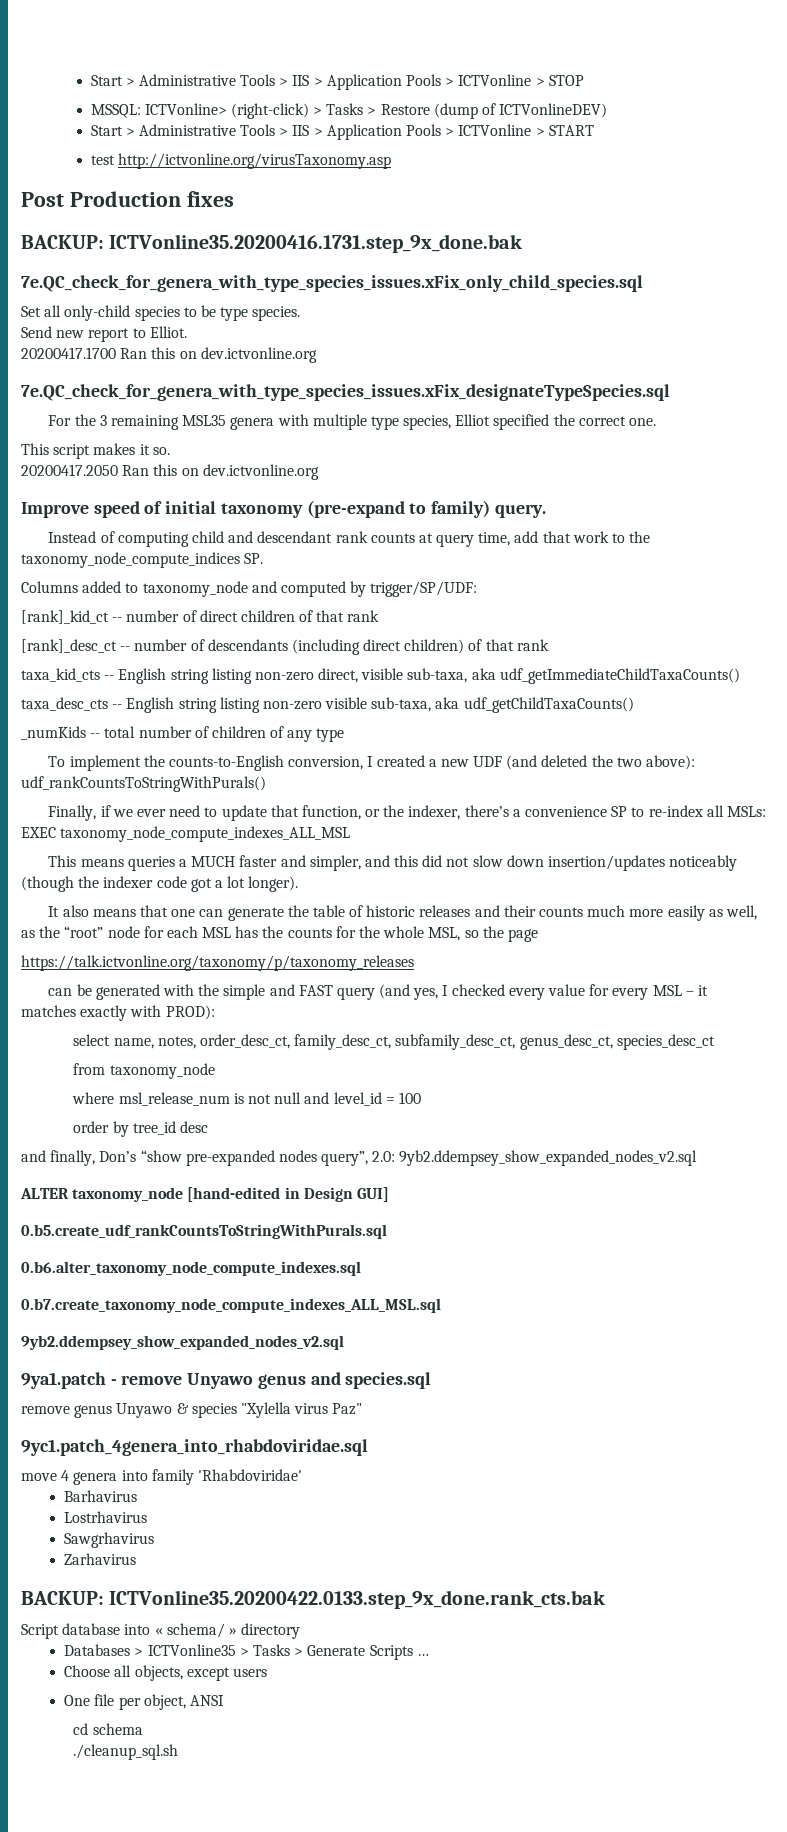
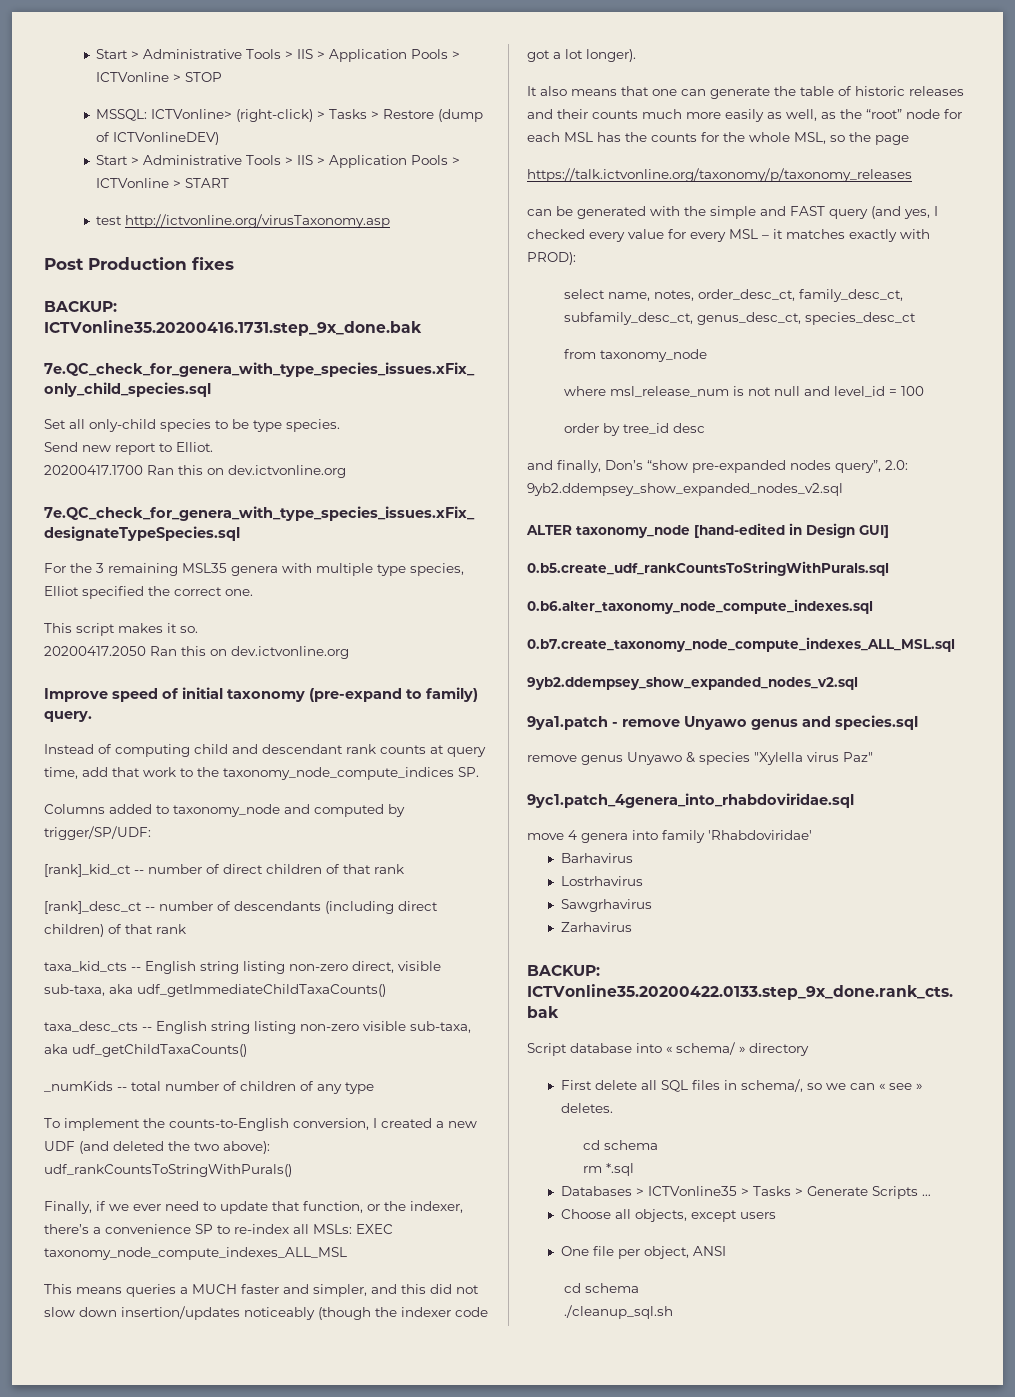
(301, 1631) none -> [560,1079,922,1092] [560,1103,613,1113] [583,1140,659,1150] [583,1163,635,1176] // First delete all SQL files in schema/, so we can « see » deletes. // cd schema // rm *.sql

